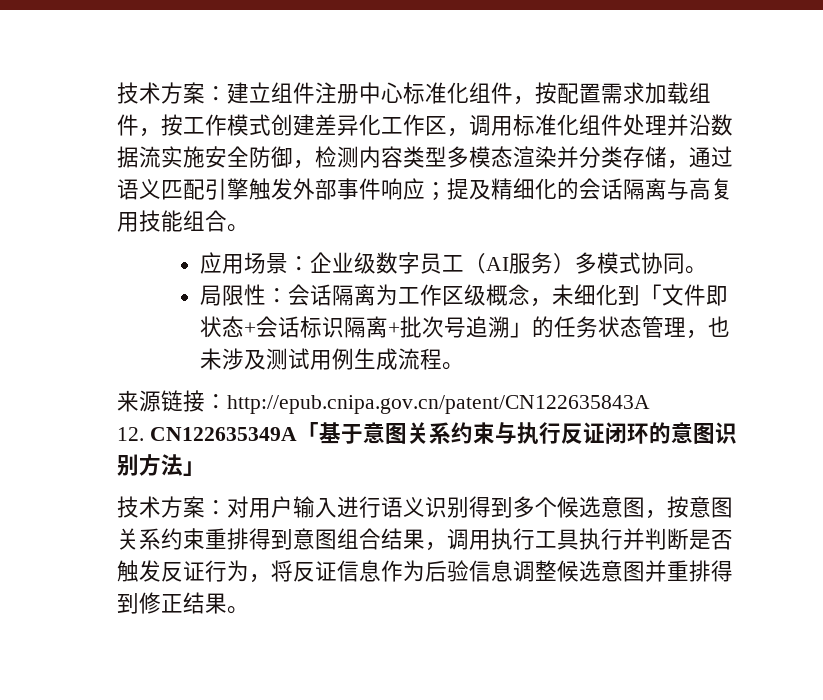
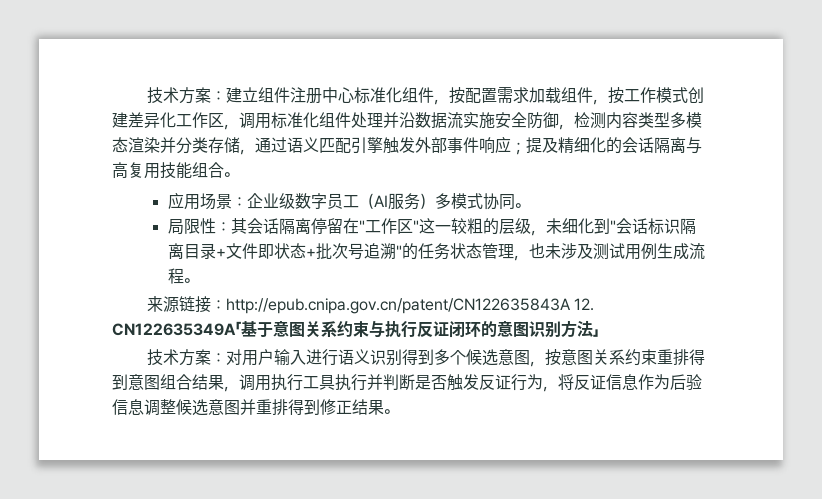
[287,284,728,307] [199,316,388,338] 会话隔离为工作区级概念，未细化到「文件即状态+会话标识隔离 -> [230,218,696,236] [167,243,306,259] 其会话隔离停留在"工作区"这一较粗的层级，未细化到"会话标识隔离目录+文件即状态
[509,322,532,338] 」 -> [395,245,402,257] "
(650, 404) // -> (571, 306) none

